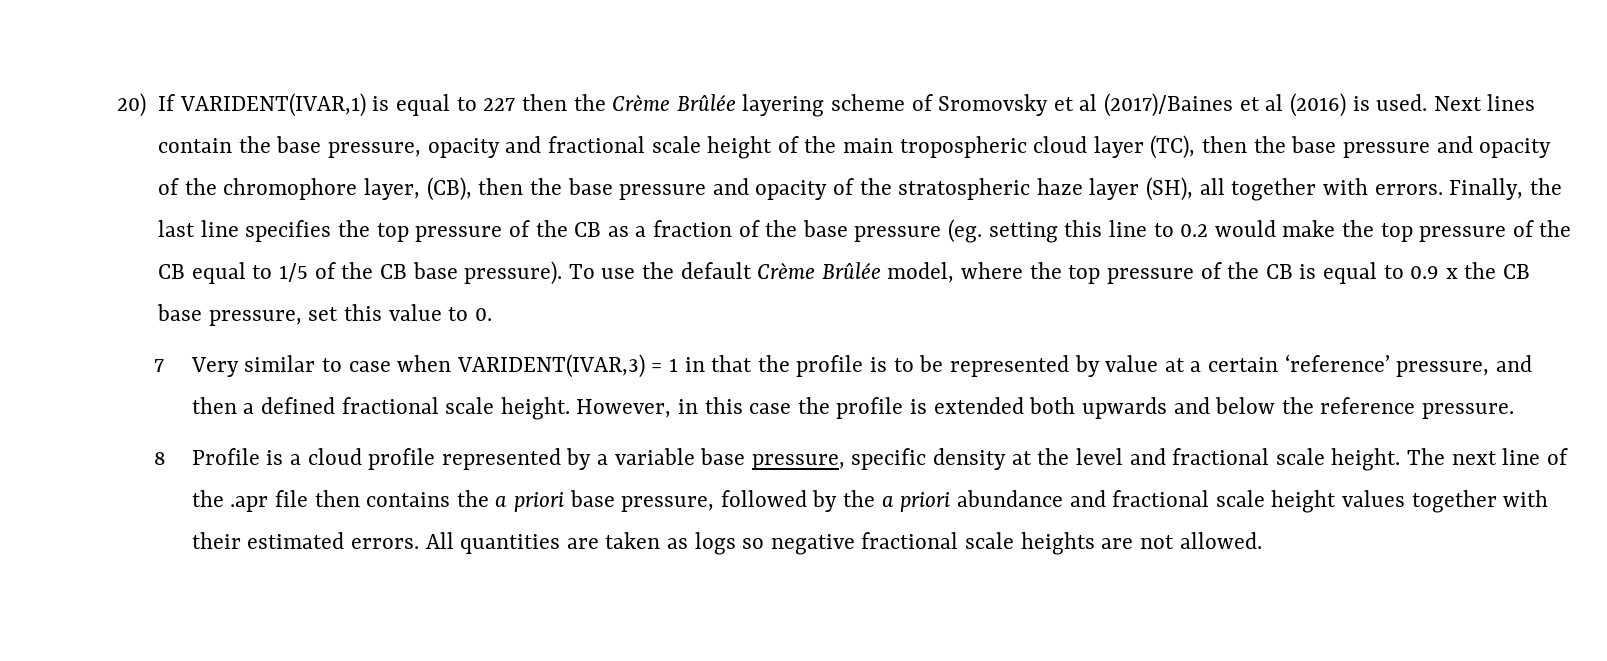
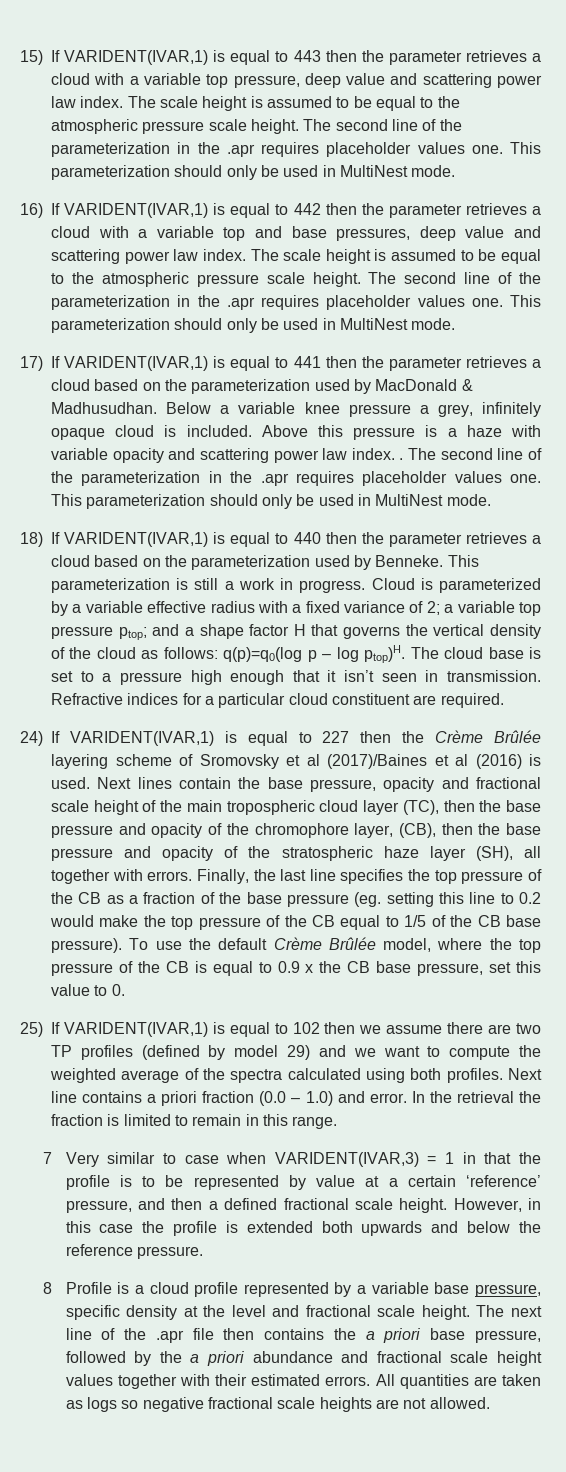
[117,93,146,117] 20) -> [20,50,542,65] [51,73,542,88] [51,96,460,111] [51,119,462,134] [51,142,541,157] [51,165,456,180] [20,203,542,218] [51,226,542,241] [51,249,541,264] [51,272,541,287] [51,295,541,310] [51,318,456,333] [20,356,542,371] [51,379,473,394] [51,402,541,417] [51,425,541,440] [51,448,542,463] [51,471,541,486] [51,494,491,509] [20,532,542,547] [51,555,479,570] [51,578,541,593] [51,601,542,616] [51,624,541,640] [51,645,541,663] [51,670,541,685] [51,693,504,708] [20,731,43,746] 15) If VARIDENT(IVAR,1) is equal to 443 then the parameter retrieves a cloud with a variable top pressure, deep value and scattering power law index. The scale height is assumed to be equal to the atmospheric pressure scale height. The second line of the parameterization in the .apr requires placeholder values one. This parameterization should only be used in MultiNest mode. // 16) If VARIDENT(IVAR,1) is equal to 442 then the parameter retrieves a cloud with a variable top and base pressures, deep value and scattering power law index. The scale height is assumed to be equal to the atmospheric pressure scale height. The second line of the parameterization in the .apr requires placeholder values one. This parameterization should only be used in MultiNest mode. // 17) If VARIDENT(IVAR,1) is equal to 441 then the parameter retrieves a cloud based on the parameterization used by MacDonald & Madhusudhan. Below a variable knee pressure a grey, infinitely opaque cloud is included. Above this pressure is a haze with variable opacity and scattering power law index. . The second line of the parameterization in the .apr requires placeholder values one. This parameterization should only be used in MultiNest mode. // 18) If VARIDENT(IVAR,1) is equal to 440 then the parameter retrieves a cloud based on the parameterization used by Benneke. This parameterization is still a work in progress. Cloud is parameterized by a variable effective radius with a fixed variance of 2; a variable top pressure ptop; and a shape factor H that governs the vertical density of the cloud as follows: q(p)=q0(log p – log ptop)H. The cloud base is set to a pressure high enough that it isn’t seen in transmission. Refractive indices for a particular cloud constituent are required. // 24)
(492, 314) none -> [20,1022,542,1037] [51,1045,541,1060] [50,1068,542,1083] [51,1091,542,1106] [51,1114,338,1129] // 25) If VARIDENT(IVAR,1) is equal to 102 then we assume there are two TP profiles (defined by model 29) and we want to compute the weighted average of the spectra calculated using both profiles. Next line contains a priori fraction (0.0 – 1.0) and error. In the retrieval the fraction is limited to remain in this range.

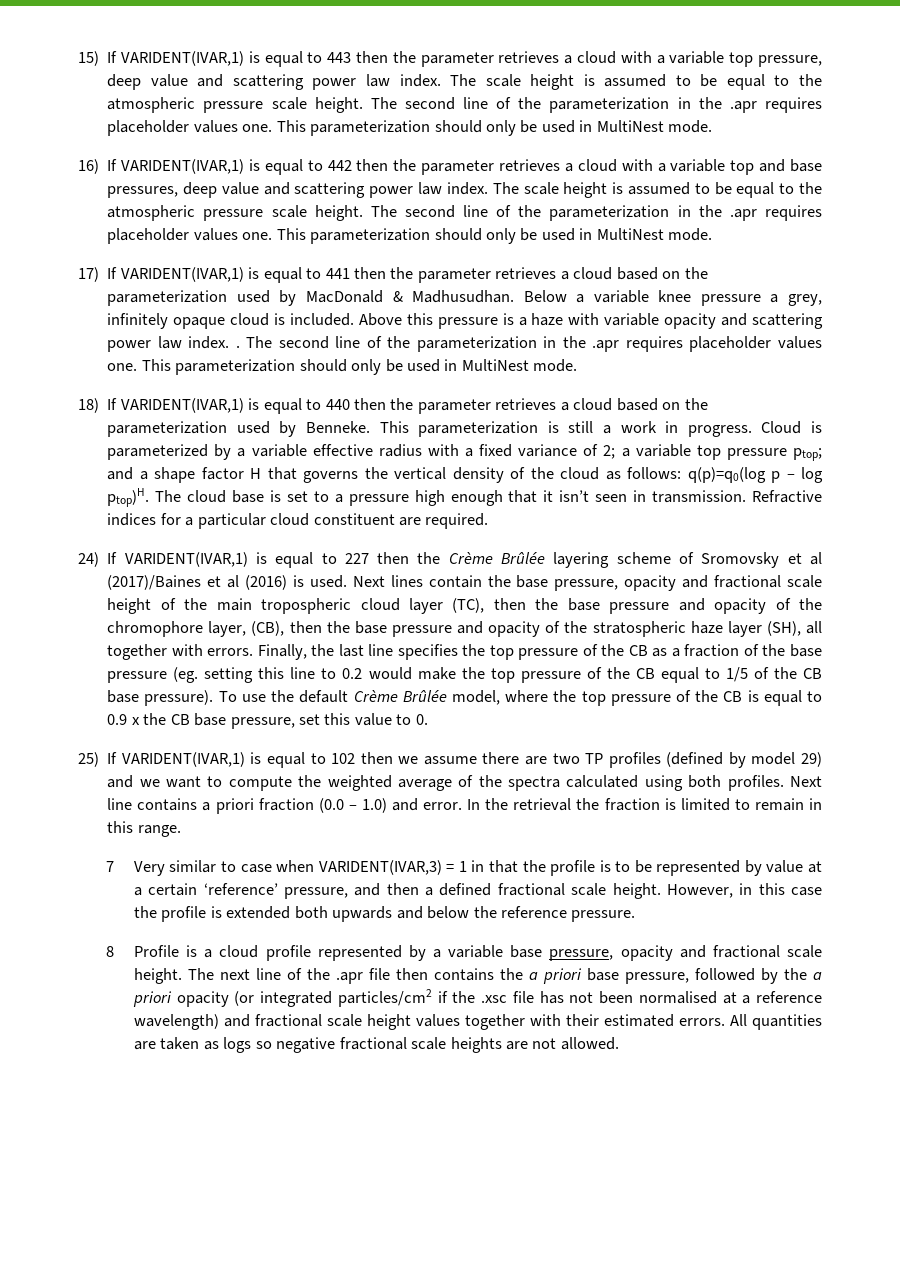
[65,1305,266,1320] specific density at the level -> [620,945,673,961] opacity
[252,1351,333,1363] abundance -> [176,989,822,1007] [133,1014,219,1030] opacity (or integrated particles/cm2 if the .xsc file has not been normalised at a reference wavelength)

